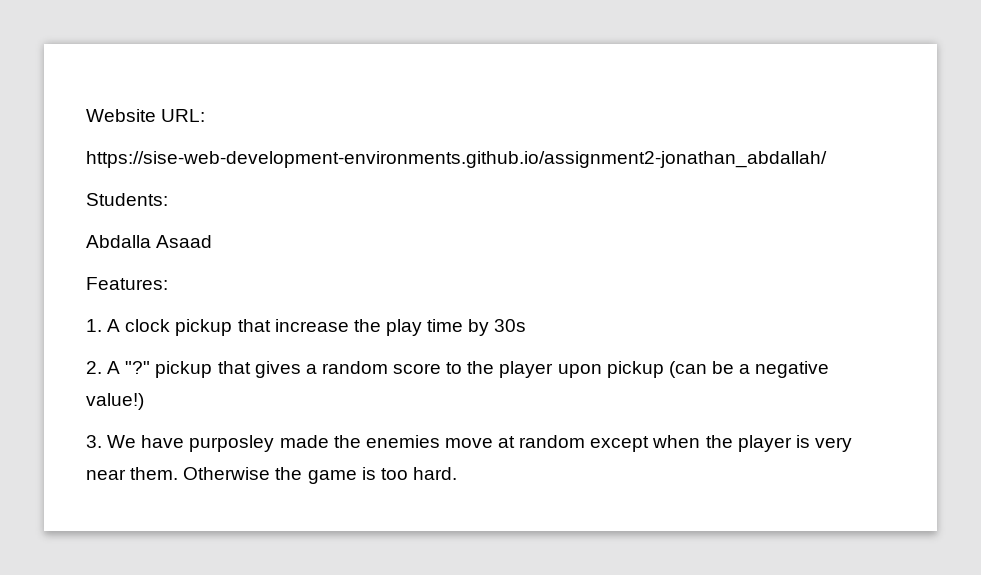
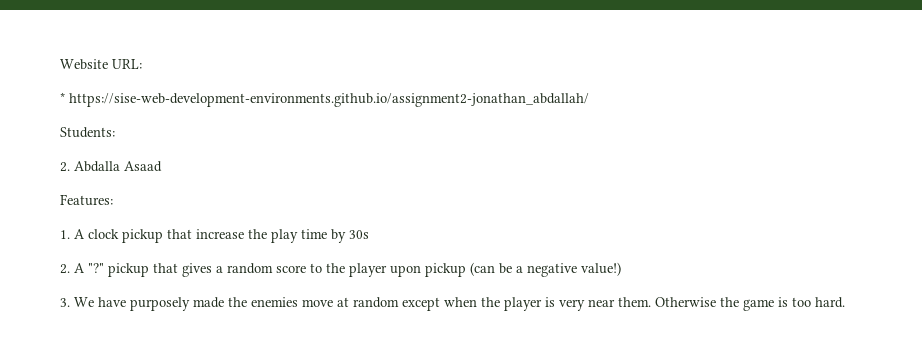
(206, 115) none -> [60,92,65,103] *
(168, 199) none -> [60,162,70,172] 2.
[189,435,275,452] purposley -> [130,297,190,311] purposely

